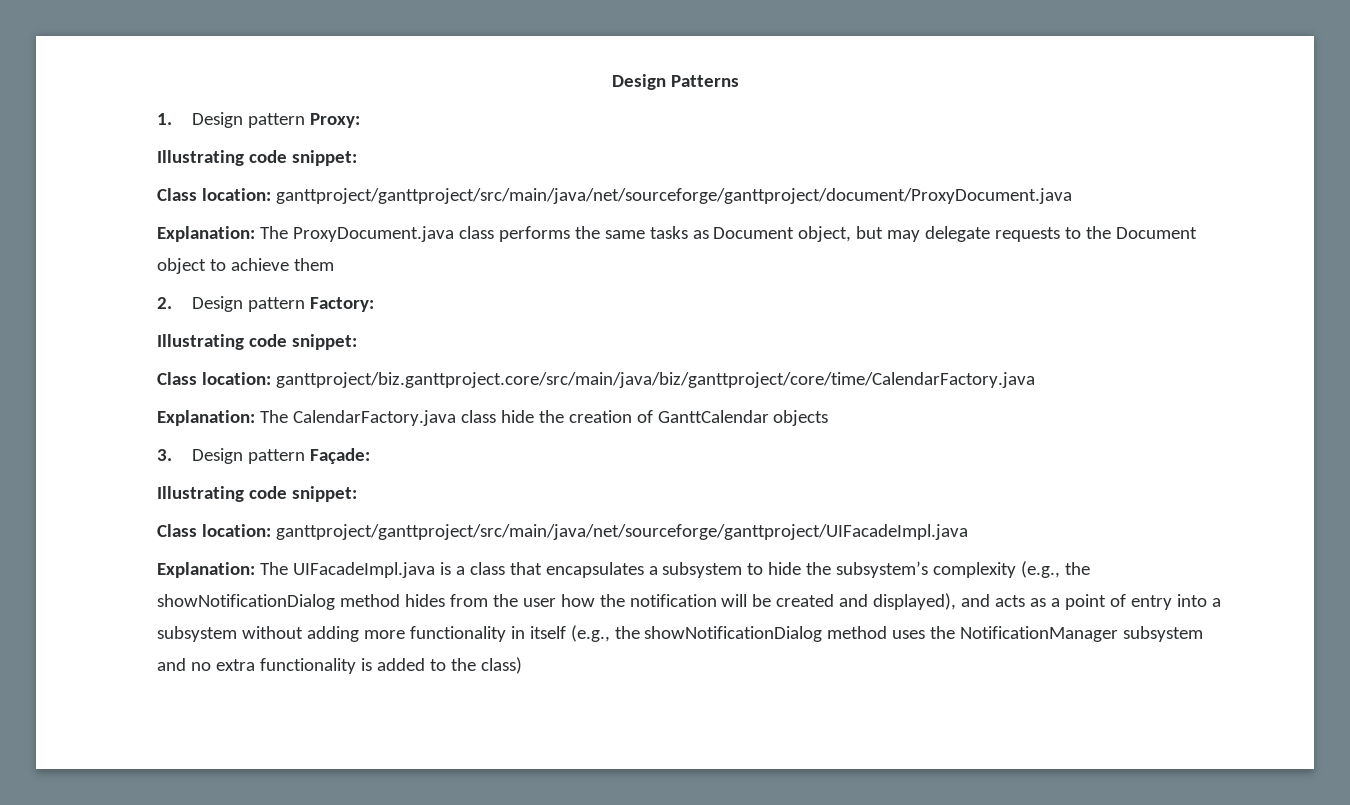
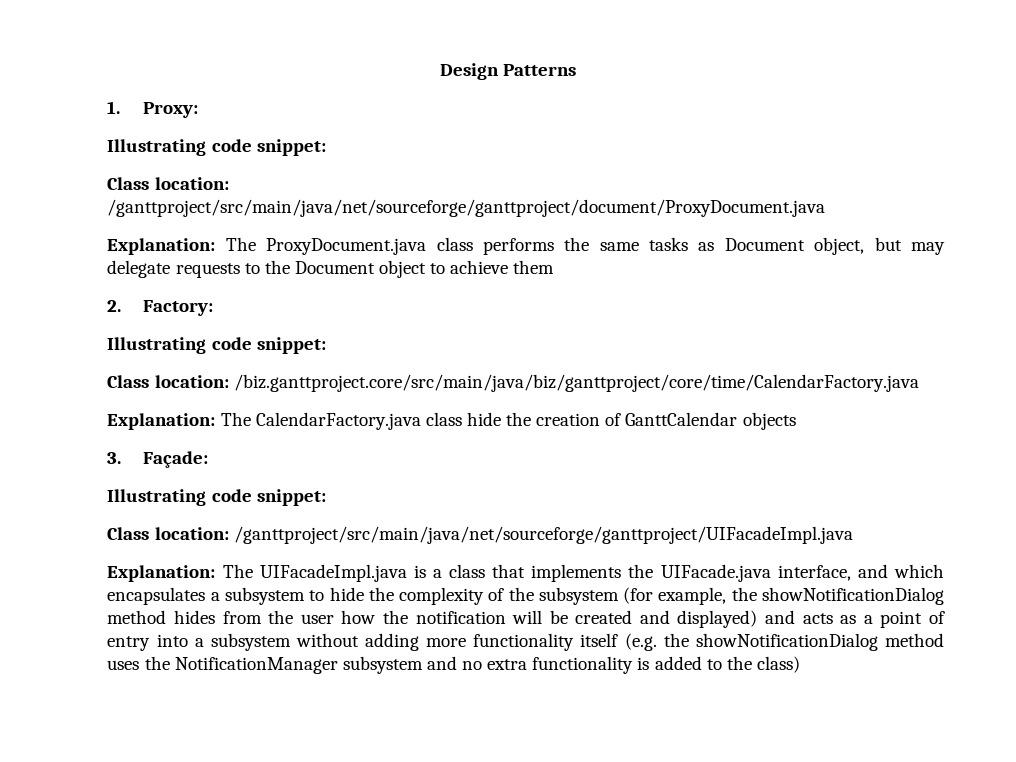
[192,112,306,128] Design pattern -> (121, 107) none
[275,188,1072,204] ganttproject/ganttproject/src/main/java/net/sourceforge/ganttproject/document/ProxyDocument.java -> [107,199,826,217] /ganttproject/src/main/java/net/sourceforge/ganttproject/document/ProxyDocument.java
[192,296,306,312] Design pattern -> (122, 306) none
[275,372,1035,388] ganttproject/biz.ganttproject.core/src/main/java/biz/ganttproject/core/time/CalendarFactory.java -> [233,374,919,392] /biz.ganttproject.core/src/main/java/biz/ganttproject/core/time/CalendarFactory.java
[192,448,306,464] Design pattern -> (122, 458) none
[275,524,968,540] ganttproject/ganttproject/src/main/java/net/sourceforge/ganttproject/UIFacadeImpl.java -> [233,526,853,544] /ganttproject/src/main/java/net/sourceforge/ganttproject/UIFacadeImpl.java
(542, 568) none -> [531,564,944,582] implements the UIFacade.java interface, and which
[836,561,1061,578] subsystem’s complexity (e.g., -> [399,587,727,605] complexity of the subsystem (for example,
[873,593,957,610] displayed), -> [677,610,758,628] displayed)
[510,625,610,642] in itself (e.g., -> [580,633,657,651] itself (e.g.

